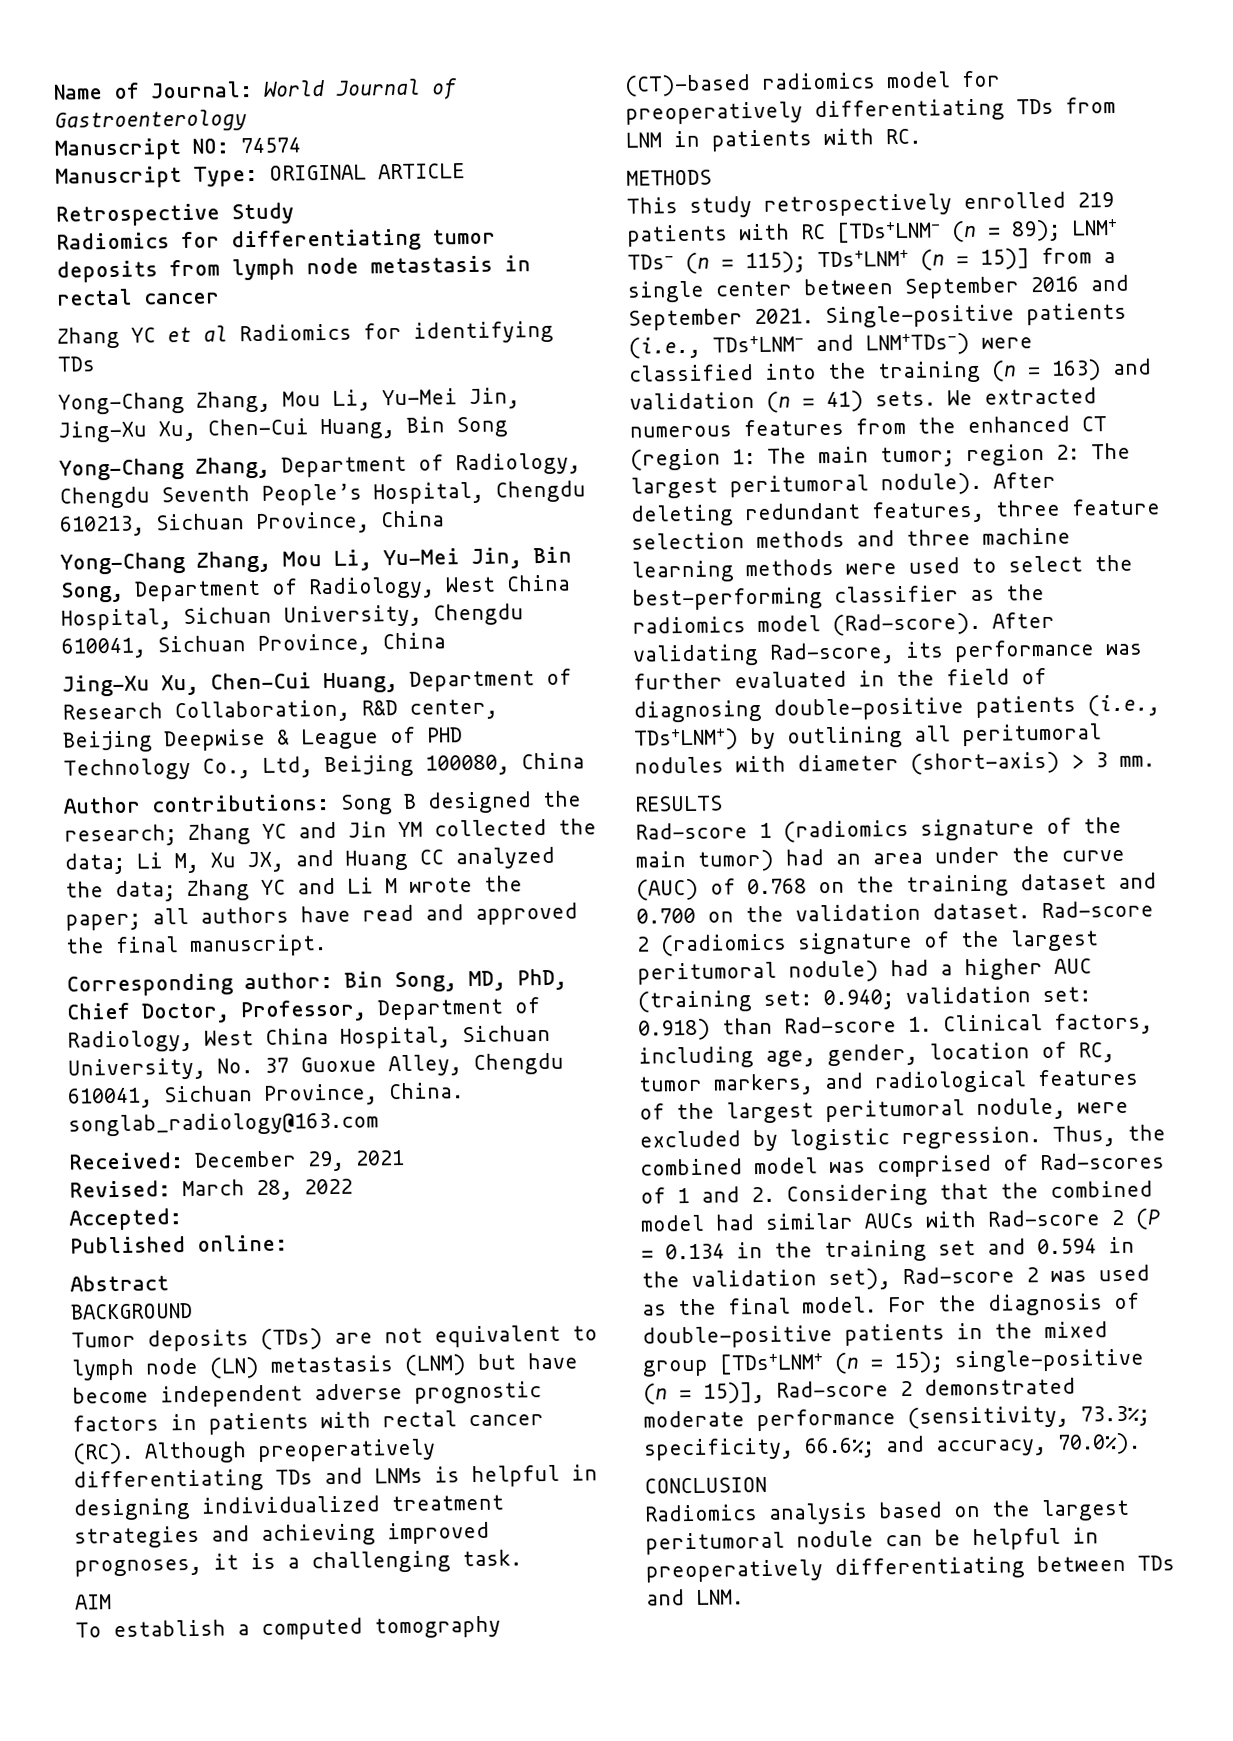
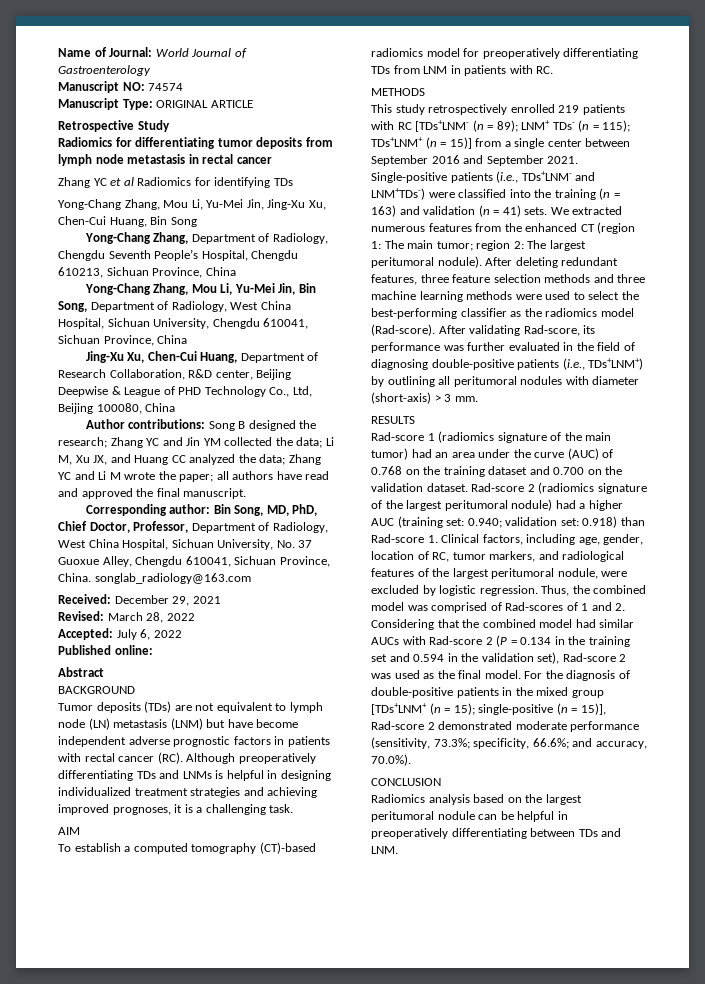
(182, 1219) none -> [116,629,182,640] July 6, 2022

